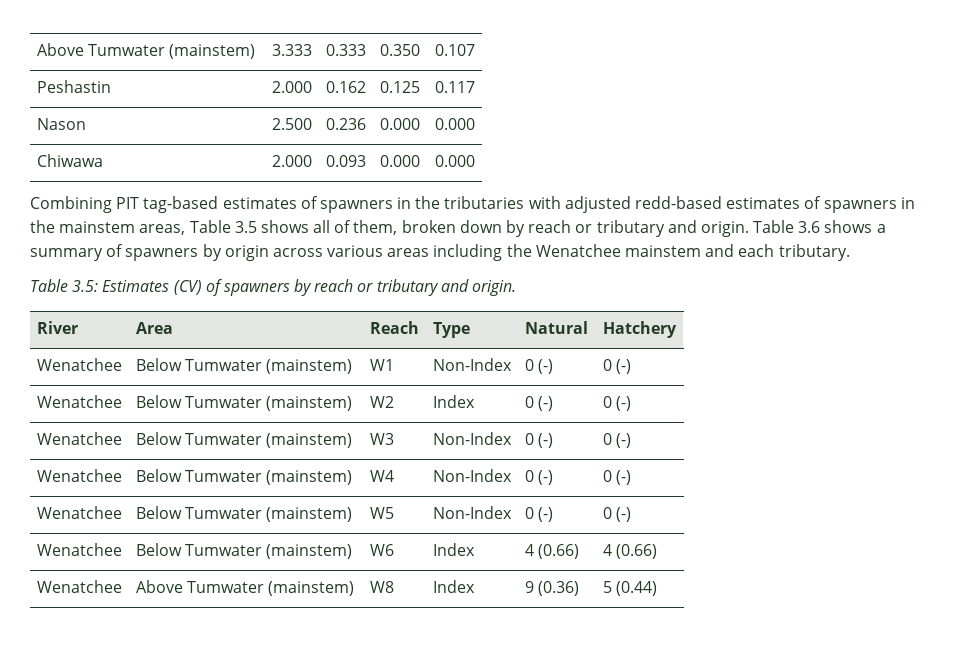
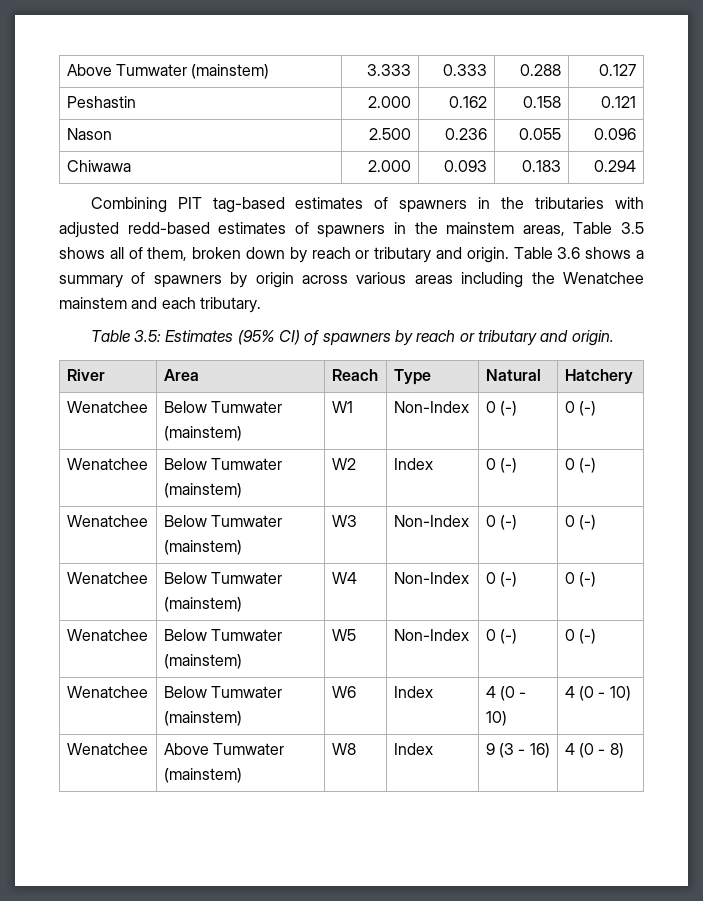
[380,44,421,56] [435,44,476,56] 0.350 | 0.107 -> [520,64,562,76] [599,64,637,76] 0.288 | 0.127
[380,81,421,93] [435,81,476,93] 0.125 | 0.117 -> [523,96,562,108] [601,96,637,108] 0.158 | 0.121
[380,118,421,130] [435,118,476,130] 0.000 | 0.000 -> [519,128,562,140] [594,128,637,140] 0.055 | 0.096
[380,155,421,167] [435,155,476,167] 0.000 | 0.000 -> [522,160,562,172] [594,160,637,172] 0.183 | 0.294
[173,280,202,295] (CV) -> [237,330,300,345] (95% CI)
[537,544,579,559] [602,544,657,559] (0.66) | 4 (0.66) -> [499,686,527,701] [485,711,507,726] [564,686,631,701] (0 - 10) | 4 (0 - 10)
[537,581,579,596] [602,581,657,596] (0.36) | 5 (0.44) -> [498,743,550,758] [564,743,624,758] (3 - 16) | 4 (0 - 8)

